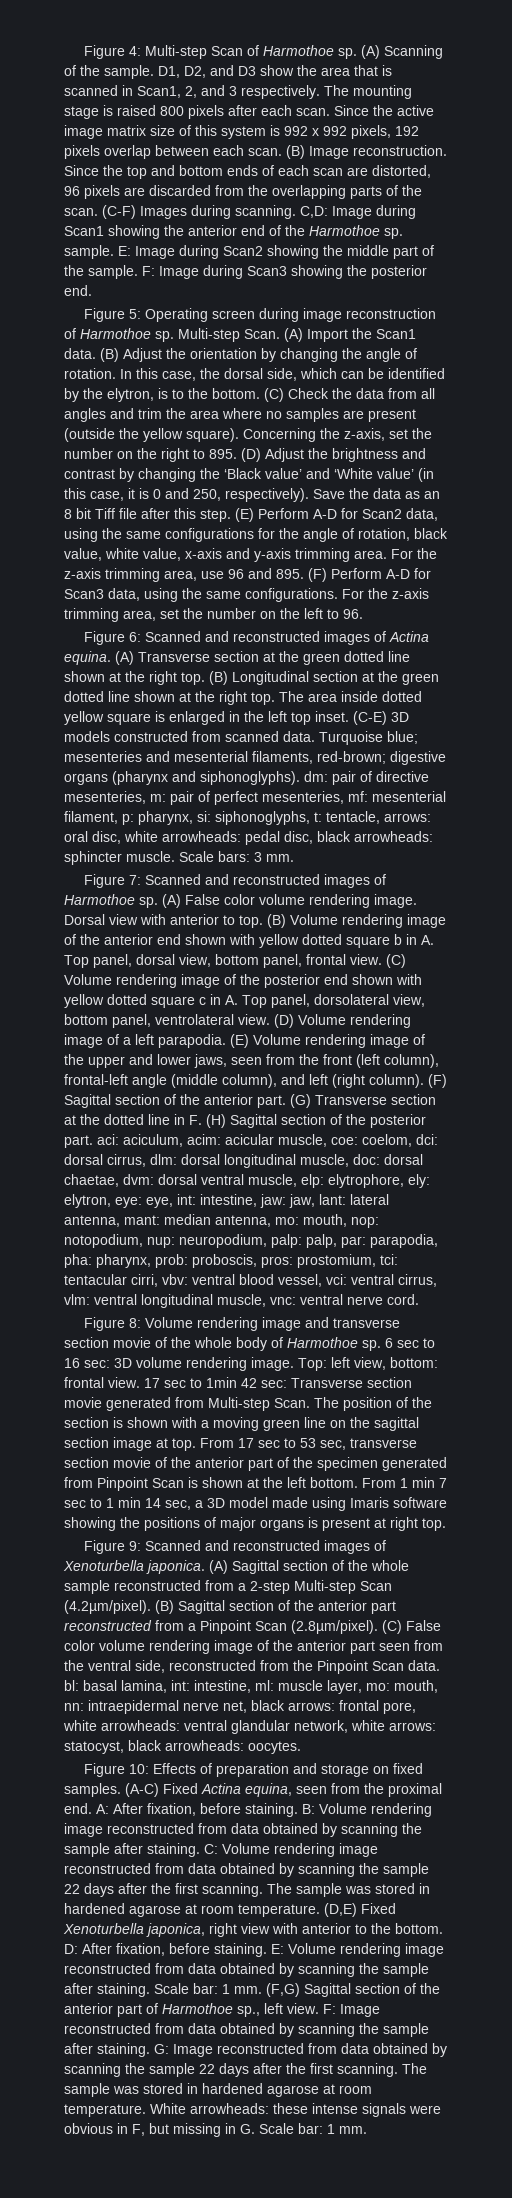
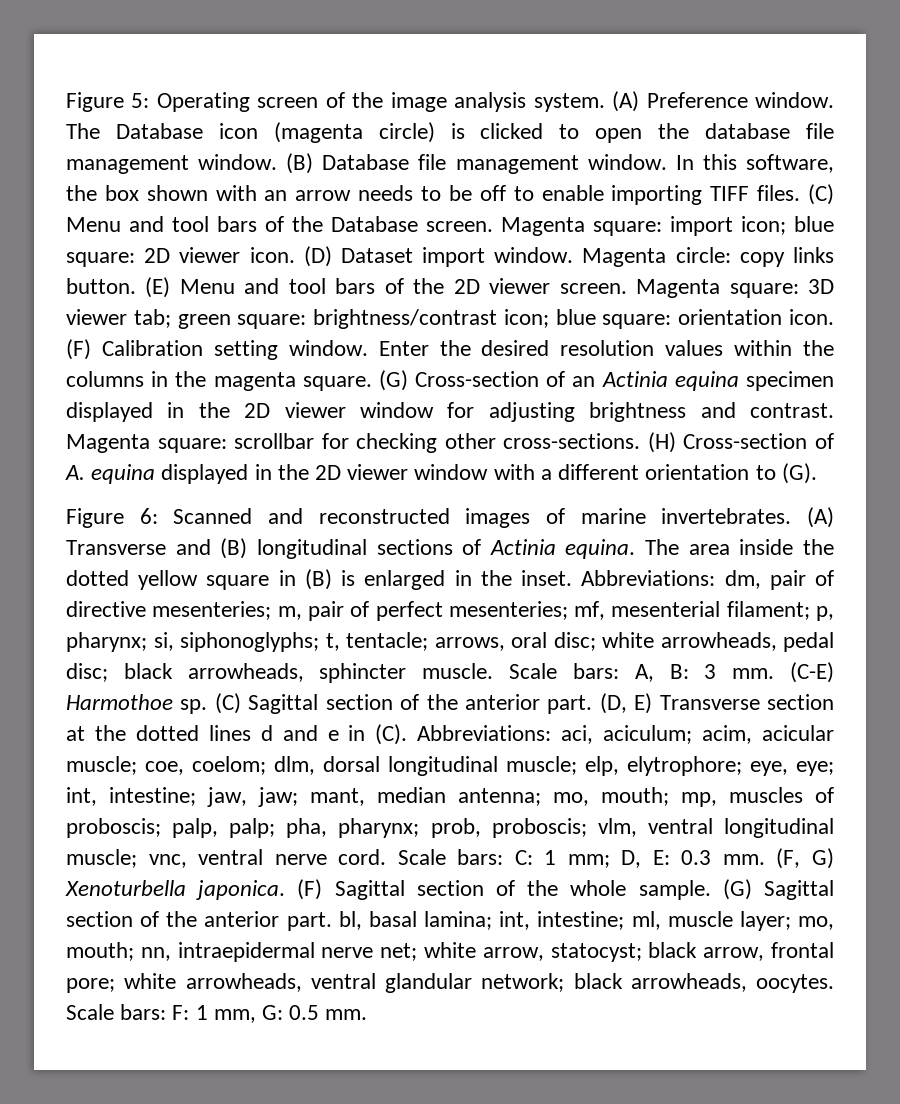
[84,45,444,59] [64,65,392,79] [64,85,412,99] [64,105,434,119] [64,125,419,139] [64,145,447,159] [64,165,431,179] [64,185,422,199] [64,205,416,219] [64,225,403,239] [64,245,434,259] [64,265,427,279] [64,285,92,296] [84,308,437,322] [64,328,416,342] [64,348,417,362] [64,368,445,381] [64,388,435,402] [64,408,416,422] [64,428,432,442] [64,448,426,462] [64,468,434,482] [64,488,440,502] [64,508,438,522] [64,528,448,542] [64,548,437,562] [64,568,431,582] [64,588,429,602] [64,608,363,622] Figure 4: Multi-step Scan of Harmothoe sp. (A) Scanning of the sample. D1, D2, and D3 show the area that is scanned in Scan1, 2, and 3 respectively. The mounting stage is raised 800 pixels after each scan. Since the active image matrix size of this system is 992 x 992 pixels, 192 pixels overlap between each scan. (B) Image reconstruction. Since the top and bottom ends of each scan are distorted, 96 pixels are discarded from the overlapping parts of the scan. (C-F) Images during scanning. C,D: Image during Scan1 showing the anterior end of the Harmothoe sp. sample. E: Image during Scan2 showing the middle part of the sample. F: Image during Scan3 showing the posterior end. // Figure 5: Operating screen during image reconstruction of Harmothoe sp. Multi-step Scan. (A) Import the Scan1 data. (B) Adjust the orientation by changing the angle of rotation. In this case, the dorsal side, which can be identified by the elytron, is to the bottom. (C) Check the data from all angles and trim the area where no samples are present (outside the yellow square). Concerning the z-axis, set the number on the right to 895. (D) Adjust the brightness and contrast by changing the ‘Black value’ and ‘White value’ (in this case, it is 0 and 250, respectively). Save the data as an 8 bit Tiff file after this step. (E) Perform A-D for Scan2 data, using the same configurations for the angle of rotation, black value, white value, x-axis and y-axis trimming area. For the z-axis trimming area, use 96 and 895. (F) Perform A-D for Scan3 data, using the same configurations. For the z-axis trimming area, set the number on the left to 96. -> [66,91,834,112] [66,122,834,143] [66,153,834,174] [66,184,835,205] [66,216,834,236] [66,246,834,267] [66,277,834,298] [66,309,835,329] [66,339,834,360] [66,370,834,391] [66,402,834,422] [66,432,834,453] [65,463,817,484] Figure 5: Operating screen of the image analysis system. (A) Preference window. The Database icon (magenta circle) is clicked to open the database file management window. (B) Database file management window. In this software, the box shown with an arrow needs to be off to enable importing TIFF files. (C) Menu and tool bars of the Database screen. Magenta square: import icon; blue square: 2D viewer icon. (D) Dataset import window. Magenta circle: copy links button. (E) Menu and tool bars of the 2D viewer screen. Magenta square: 3D viewer tab; green square: brightness/contrast icon; blue square: orientation icon. (F) Calibration setting window. Enter the desired resolution values within the columns in the magenta square. (G) Cross-section of an Actinia equina specimen displayed in the 2D viewer window for adjusting brightness and contrast. Magenta square: scrollbar for checking other cross-sections. (H) Cross-section of A. equina displayed in the 2D viewer window with a different orientation to (G).
[389,631,430,642] [64,651,410,665] [64,671,439,685] [64,691,275,705] Actina equina. (A) Transverse section at the green dotted line shown at the right top. (B) Longitudinal section at the green dotted line shown at the right top. -> [580,507,834,528] [66,538,636,559] marine invertebrates. (A) Transverse and (B) longitudinal sections of Actinia equina.
(378, 696) none -> [802,539,834,555] the
(151, 719) none -> [278,569,332,590] in (B)
[268,711,409,725] [64,731,418,745] [64,751,446,765] [64,771,328,785] left top inset. (C-E) 3D models constructed from scanned data. Turquoise blue; mesenteries and mesenterial filaments, red-brown; digestive organs (pharynx and siphonoglyphs). dm: -> [521,570,761,589] inset. Abbreviations: dm,
[64,791,166,804] mesenteries, m: -> [152,601,302,620] mesenteries; m,
[262,791,446,804] [64,811,431,825] [64,831,433,845] mesenteries, mf: mesenterial filament, p: pharynx, si: siphonoglyphs, t: tentacle, arrows: oral disc, white arrowheads: pedal disc, black arrowheads: -> [448,601,834,621] [66,632,834,652] [66,663,304,682] mesenteries; mf, mesenterial filament; p, pharynx; si, siphonoglyphs; t, tentacle; arrows, oral disc; white arrowheads, pedal disc; black arrowheads,
(250, 856) none -> [634,664,689,682] A, B:
[84,874,387,888] [64,894,417,908] [64,914,446,928] [64,934,434,948] [64,954,406,968] [64,974,422,988] [64,994,425,1008] [64,1014,411,1028] [64,1034,425,1048] [64,1054,439,1068] [64,1074,447,1088] [64,1094,311,1108] // Figure 7: Scanned and reconstructed images of Harmothoe sp. (A) False color volume rendering image. Dorsal view with anterior to top. (B) Volume rendering image of the anterior end shown with yellow dotted square b in A. Top panel, dorsal view, bottom panel, frontal view. (C) Volume rendering image of the posterior end shown with yellow dotted square c in A. Top panel, dorsolateral view, bottom panel, ventrolateral view. (D) Volume rendering image of a left parapodia. (E) Volume rendering image of the upper and lower jaws, seen from the front (left column), frontal-left angle (middle column), and left (right column). (F) Sagittal section of the anterior part. (G) -> [789,662,834,683] [66,693,653,714] (C-E) Harmothoe sp. (C) Sagittal section of the anterior part. (D, E)
[148,1114,426,1128] [64,1134,438,1148] [64,1154,423,1168] [64,1174,430,1188] [64,1194,389,1208] [64,1214,379,1228] [64,1234,438,1248] [64,1254,398,1268] [64,1274,437,1287] [64,1294,419,1308] [84,1317,401,1331] [64,1337,435,1351] [64,1357,438,1371] [64,1377,412,1388] [64,1397,432,1411] [64,1417,419,1431] [64,1437,417,1451] [64,1457,447,1471] [64,1477,447,1491] [64,1497,447,1511] [64,1517,446,1531] [84,1540,387,1554] line in F. (H) Sagittal section of the posterior part. aci: aciculum, acim: acicular muscle, coe: coelom, dci: dorsal cirrus, dlm: dorsal longitudinal muscle, doc: dorsal chaetae, dvm: dorsal ventral muscle, elp: elytrophore, ely: elytron, eye: eye, int: intestine, jaw: jaw, lant: lateral antenna, mant: median antenna, mo: mouth, nop: notopodium, nup: neuropodium, palp: palp, par: parapodia, pha: pharynx, prob: proboscis, pros: prostomium, tci: tentacular cirri, vbv: ventral blood vessel, vci: ventral cirrus, vlm: ventral longitudinal muscle, vnc: ventral nerve cord. // Figure 8: Volume rendering image and transverse section movie of the whole body of Harmothoe sp. 6 sec to 16 sec: 3D volume rendering image. Top: left view, bottom: frontal view. 17 sec to 1min 42 sec: Transverse section movie generated from Multi-step Scan. The position of the section is shown with a moving green line on the sagittal section image at top. From 17 sec to 53 sec, transverse section movie of the anterior part of the specimen generated from Pinpoint Scan is shown at the left bottom. From 1 min 7 sec to 1 min 14 sec, a 3D model made using Imaris software showing the positions of major organs is present at right top. // Figure 9: Scanned and reconstructed images of -> [208,724,834,745] [66,756,834,776] [66,787,834,807] [66,818,834,838] [66,848,834,869] lines d and e in (C). Abbreviations: aci, aciculum; acim, acicular muscle; coe, coelom; dlm, dorsal longitudinal muscle; elp, elytrophore; eye, eye; int, intestine; jaw, jaw; mant, median antenna; mo, mouth; mp, muscles of proboscis; palp, palp; pha, pharynx; prob, proboscis; vlm, ventral longitudinal muscle; vnc, ventral nerve cord. Scale bars: C: 1 mm; D, E: 0.3 mm. (F, G)
[209,1560,228,1574] (A) -> [297,879,323,900] (F)
[64,1580,392,1594] [64,1600,396,1614] [64,1620,441,1634] [64,1640,443,1654] [64,1660,440,1674] [64,1680,438,1694] [64,1700,416,1714] [63,1720,436,1734] [64,1740,301,1754] [84,1763,424,1777] [64,1783,442,1797] [64,1803,432,1817] [64,1823,422,1837] [64,1843,378,1857] [64,1863,429,1877] [64,1883,430,1897] [64,1903,396,1917] [63,1923,443,1937] [64,1943,444,1957] [64,1963,429,1977] [64,1983,440,1997] [64,2003,380,2017] [64,2023,429,2037] [64,2043,447,2057] [64,2063,427,2077] [64,2083,372,2097] [64,2103,441,2117] [64,2123,335,2137] sample reconstructed from a 2-step Multi-step Scan (4.2µm/pixel). (B) Sagittal section of the anterior part reconstructed from a Pinpoint Scan (2.8µm/pixel). (C) False color volume rendering image of the anterior part seen from the ventral side, reconstructed from the Pinpoint Scan data. bl: basal lamina, int: intestine, ml: muscle layer, mo: mouth, nn: intraepidermal nerve net, black arrows: frontal pore, white arrowheads: ventral glandular network, white arrows: statocyst, black arrowheads: oocytes. // Figure 10: Effects of preparation and storage on fixed samples. (A-C) Fixed Actina equina, seen from the proximal end. A: After fixation, before staining. B: Volume rendering image reconstructed from data obtained by scanning the sample after staining. C: Volume rendering image reconstructed from data obtained by scanning the sample 22 days after the first scanning. The sample was stored in hardened agarose at room temperature. (D,E) Fixed Xenoturbella japonica, right view with anterior to the bottom. D: After fixation, before staining. E: Volume rendering image reconstructed from data obtained by scanning the sample after staining. Scale bar: 1 mm. (F,G) Sagittal section of the anterior part of Harmothoe sp., left view. F: Image reconstructed from data obtained by scanning the sample after staining. G: Image reconstructed from data obtained by scanning the sample 22 days after the first scanning. The sample was stored in hardened agarose at room temperature. White arrowheads: these intense signals were obvious in F, but missing in G. Scale bar: 1 -> [638,879,834,900] [66,911,834,931] [66,942,834,962] [66,973,834,993] [66,1004,320,1023] sample. (G) Sagittal section of the anterior part. bl, basal lamina; int, intestine; ml, muscle layer; mo, mouth; nn, intraepidermal nerve net; white arrow, statocyst; black arrow, frontal pore; white arrowheads, ventral glandular network; black arrowheads, oocytes. Scale bars: F: 1 mm, G: 0.5

